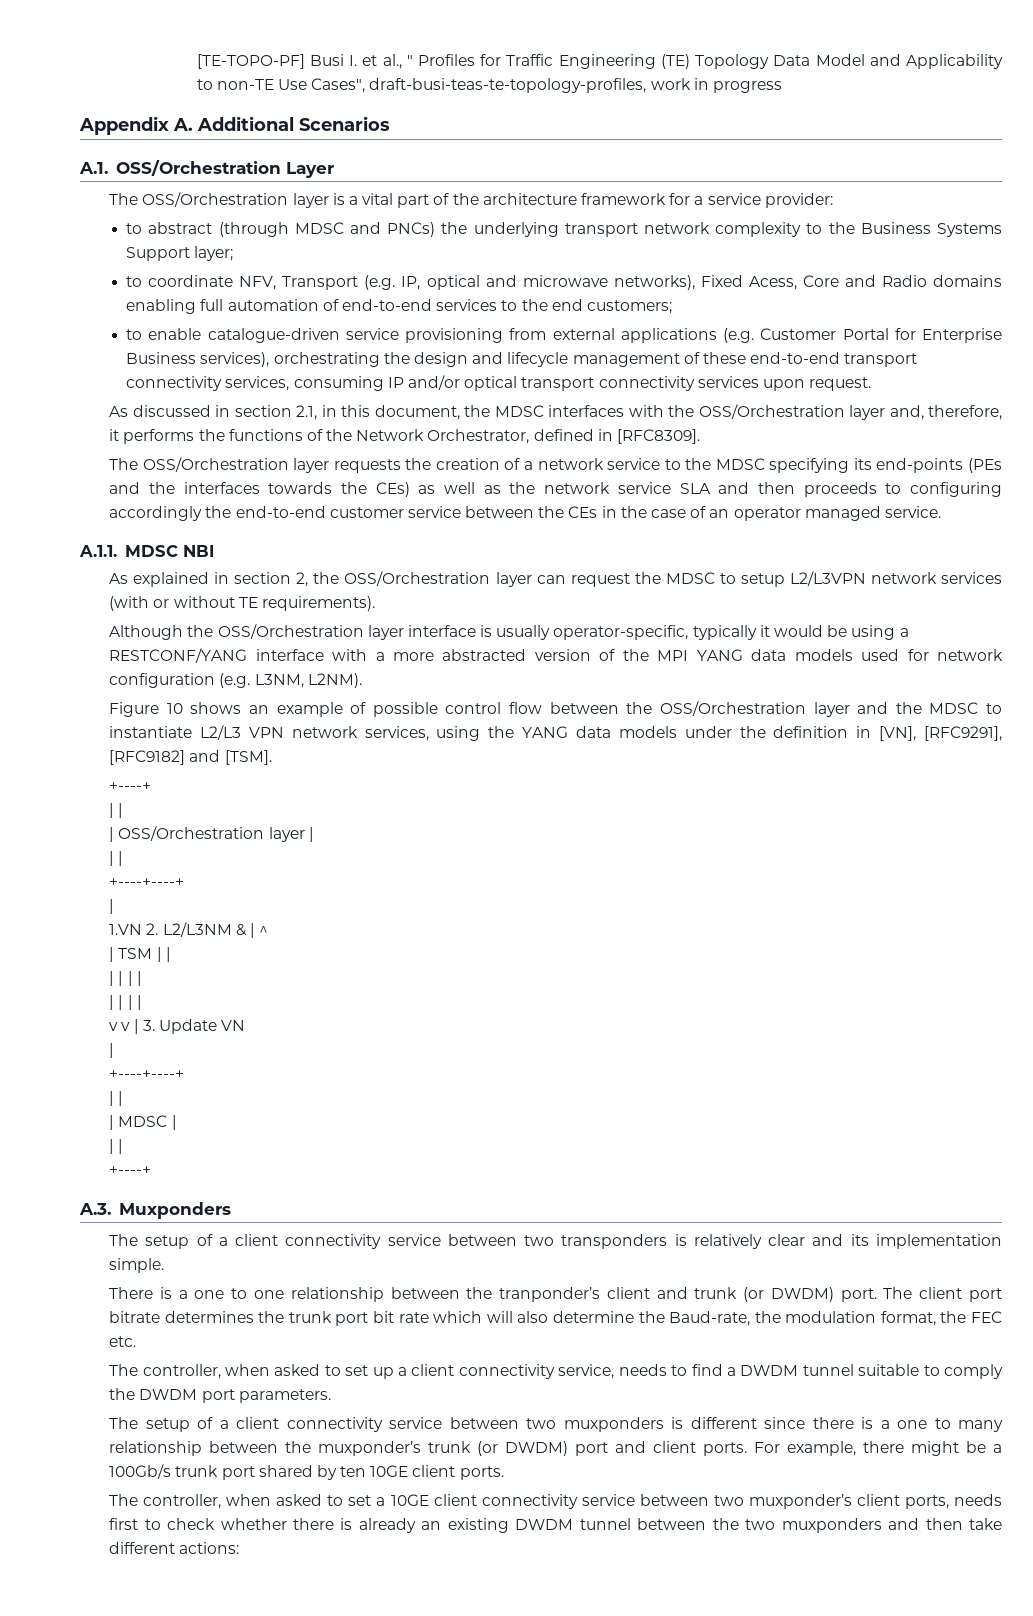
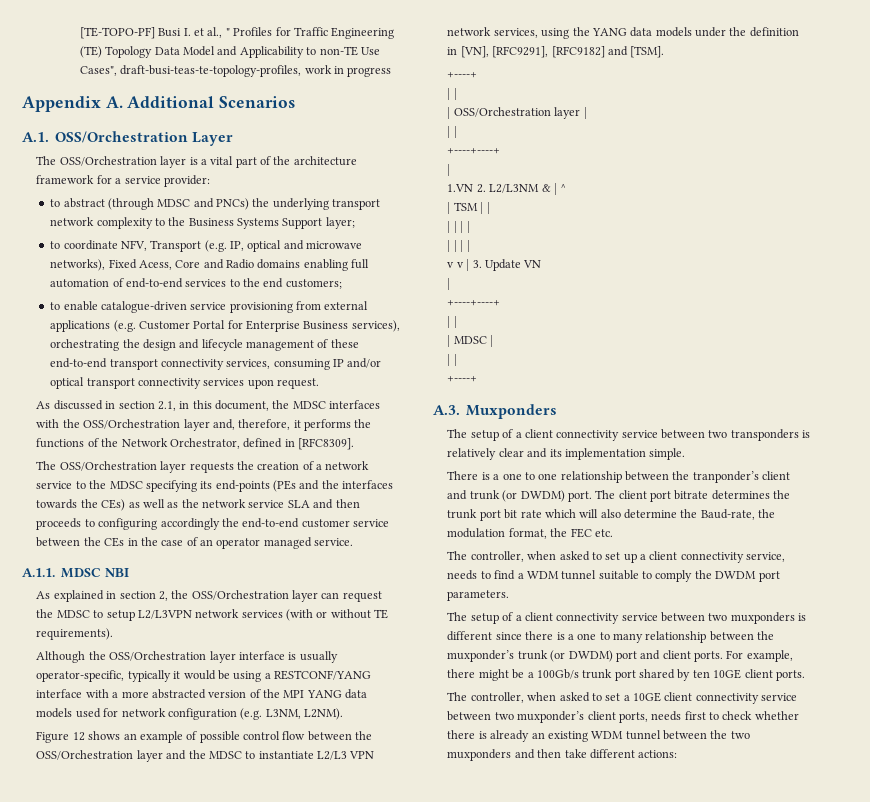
[166,703,183,714] 10 -> [72,732,85,741] 12
[740,1365,799,1376] DWDM -> [526,571,559,579] WDM
[515,1519,574,1530] DWDM -> [591,731,624,739] WDM

